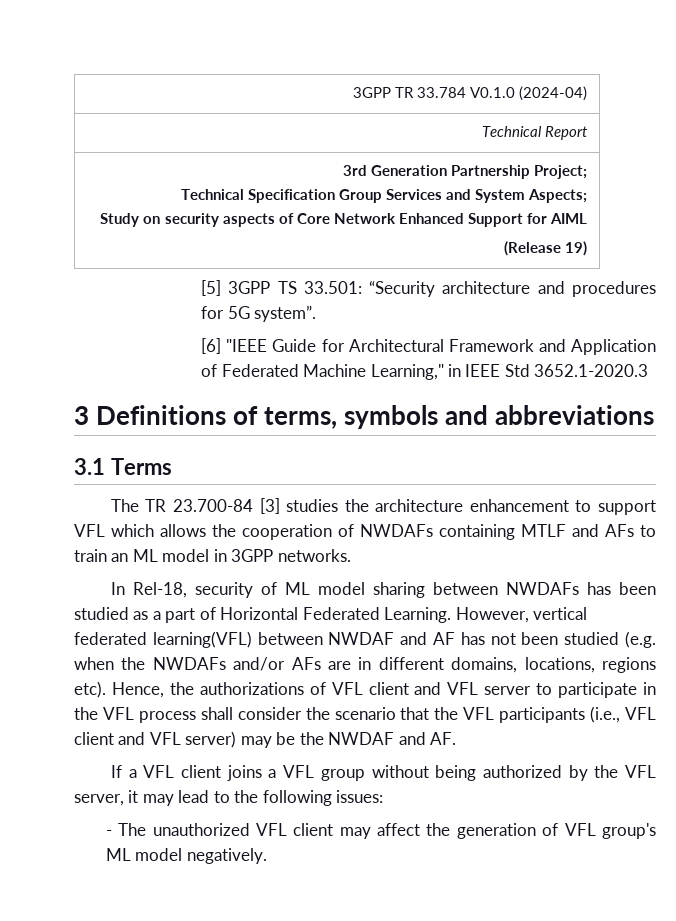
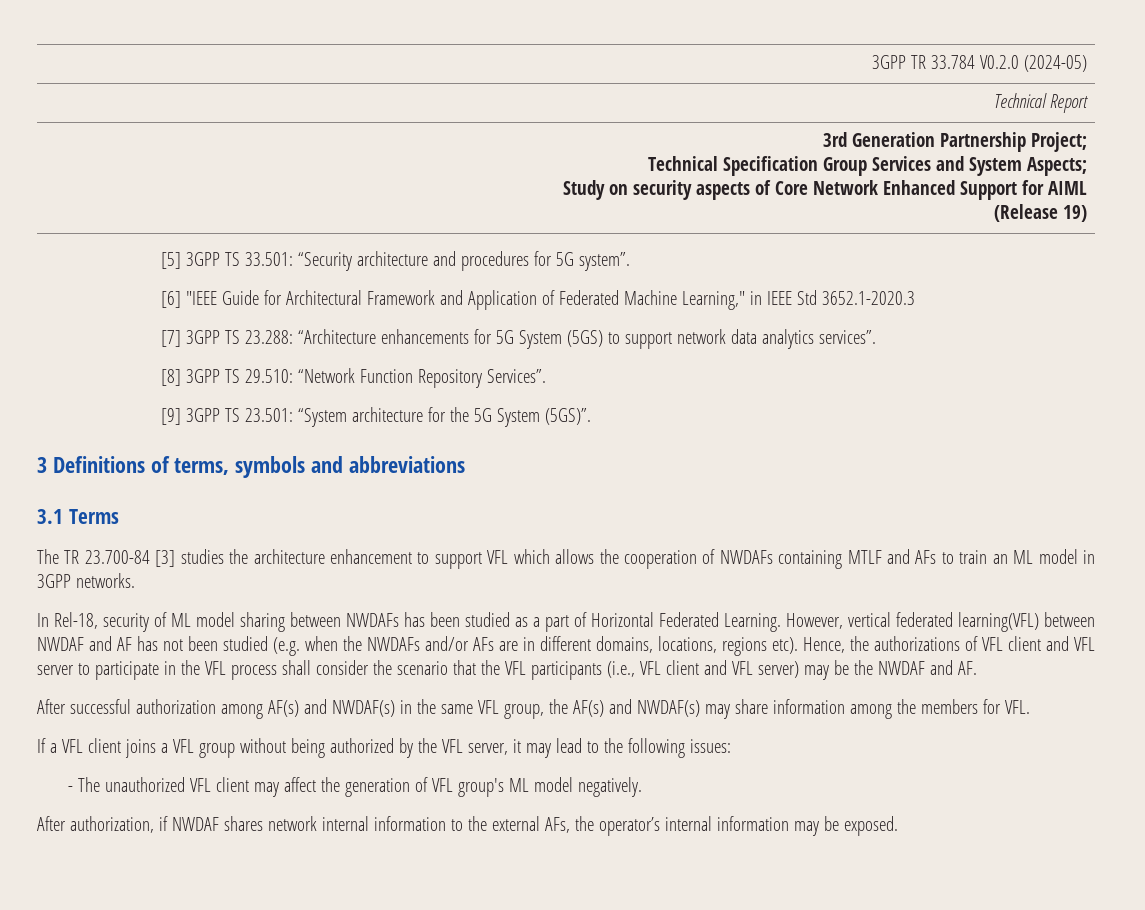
[469,86,587,101] V0.1.0 (2024-04) -> [979,55,1087,72] V0.2.0 (2024-05)
(649, 370) none -> [161,329,877,349] [161,368,547,388] [161,407,592,427] // [7] 3GPP TS 23.288: “Architecture enhancements for 5G System (5GS) to support network data analytics services”. // [8] 3GPP TS 29.510: “Network Function Repository Services”. // [9] 3GPP TS 23.501: “System architecture for the 5G System (5GS)”.
(457, 738) none -> [37,699,1030,719] // After successful authorization among AF(s) and NWDAF(s) in the same VFL group, the AF(s) and NWDAF(s) may share information among the members for VFL.
(267, 856) none -> [37,816,898,836] // After authorization, if NWDAF shares network internal information to the external AFs, the operator’s internal information may be exposed.

